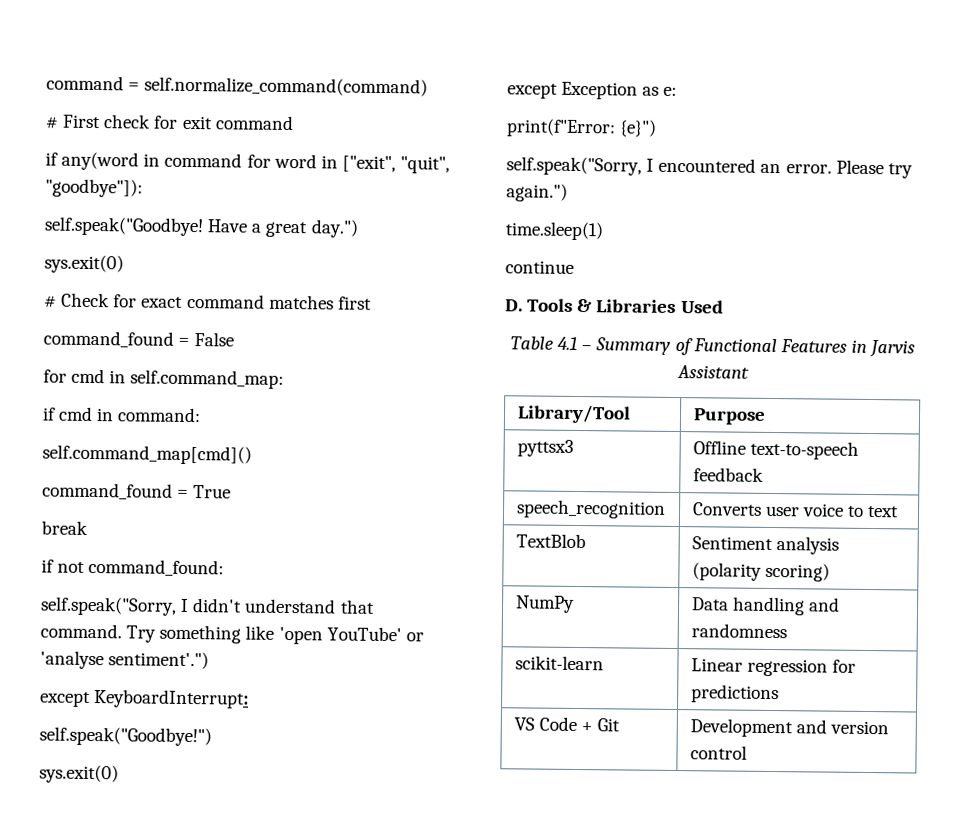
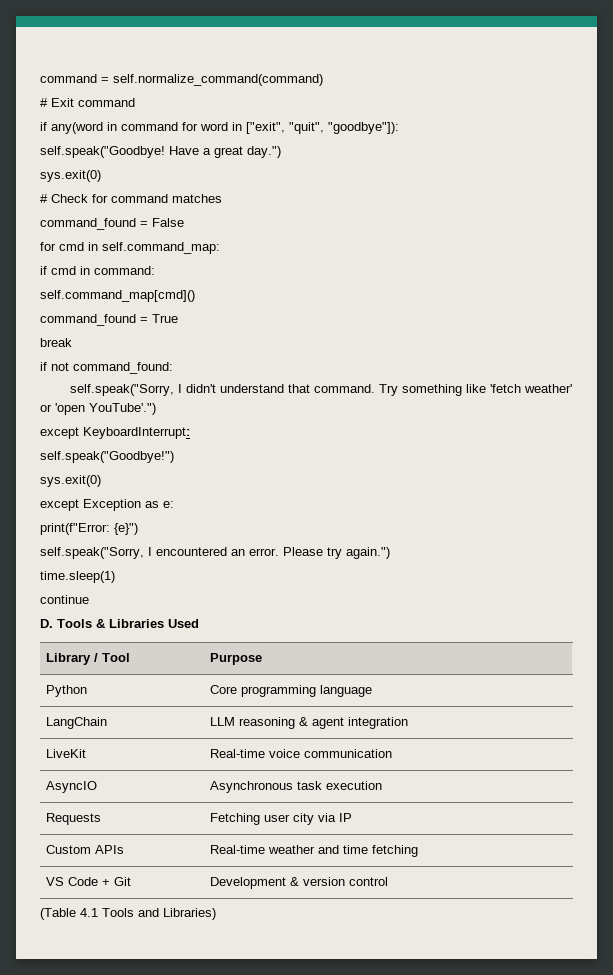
[62,114,213,130] First check for exit -> [51,98,74,107] Exit
[141,296,184,308] exact -> (108, 198) none
[337,296,372,310] first -> (222, 198) none
[278,626,424,645] [40,650,210,670] 'open YouTube' or 'analyse sentiment'.") -> [489,384,572,393] [40,403,156,415] 'fetch weather' or 'open YouTube'.")
[509,336,916,358] [676,365,749,379] [516,404,631,424] [692,408,766,425] [516,439,574,457] [692,440,859,460] [692,467,764,482] [515,499,666,519] [691,502,900,518] [515,533,586,549] [691,536,839,555] [691,562,830,582] [514,595,575,613] [691,596,840,616] [690,623,787,639] [514,655,604,671] [690,658,856,677] [690,684,779,704] // Table 4.1 – Summary of Functional Features in Jarvis Assistant // Library/Tool | Purpose // pyttsx3 | Offline text-to-speech feedback // speech_recognition | Converts user voice to text // TextBlob | Sentiment analysis (polarity scoring) // NumPy | Data handling and randomness // scikit-learn | Linear regression for predictions -> [45,653,130,665] [209,653,262,665] [45,685,87,697] [209,685,372,697] [45,717,107,729] [209,717,408,729] [45,749,86,758] [209,749,392,758] [45,781,97,793] [209,781,382,793] [45,813,101,825] [209,813,352,825] [45,845,124,854] [209,845,418,857] // Library / Tool | Purpose // Python | Core programming language // LangChain | LLM reasoning & agent integration // LiveKit | Real-time voice communication // AsyncIO | Asynchronous task execution // Requests | Fetching user city via IP // Custom APIs | Real-time weather and time fetching
[795,719,827,734] and -> [289,877,299,886] &
(747, 752) none -> [40,908,216,920] // (Table 4.1 Tools and Libraries)

